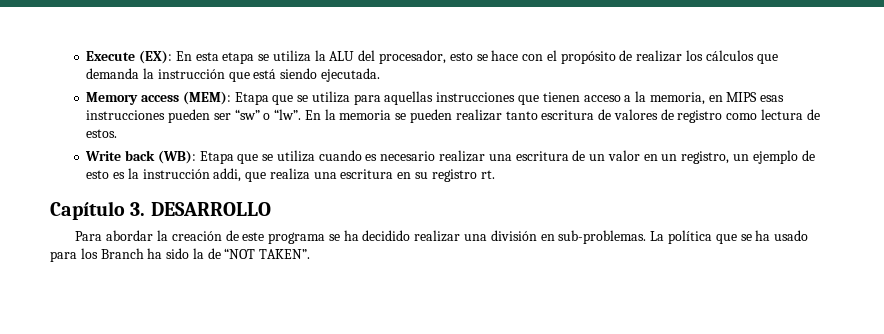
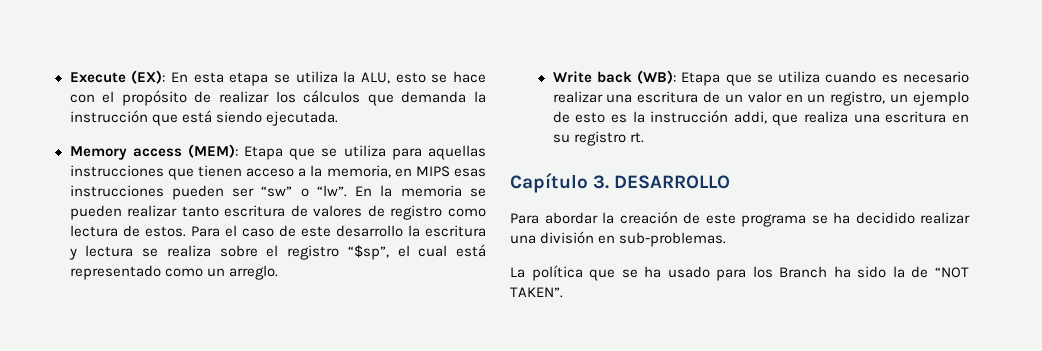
[329,50,447,64] ALU del procesador, -> [360,72,390,84] ALU,
(118, 133) none -> [190,225,486,237] [68,244,486,260] [69,265,278,280] Para el caso de este desarrollo la escritura y lectura se realiza sobre el registro “$sp”, el cual está representado como un arreglo.
(647, 237) none -> (727, 239) //

